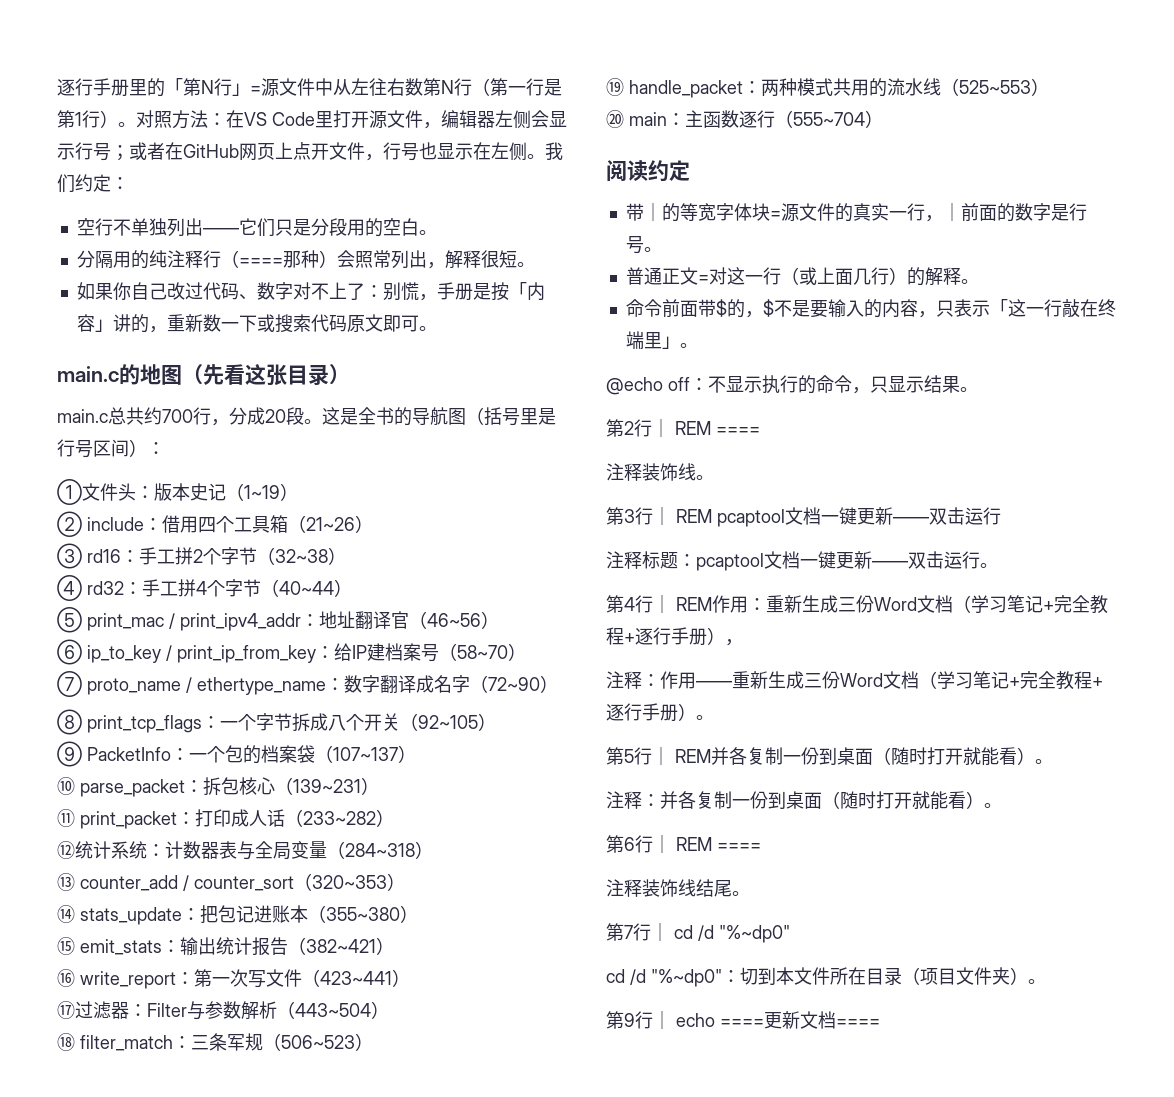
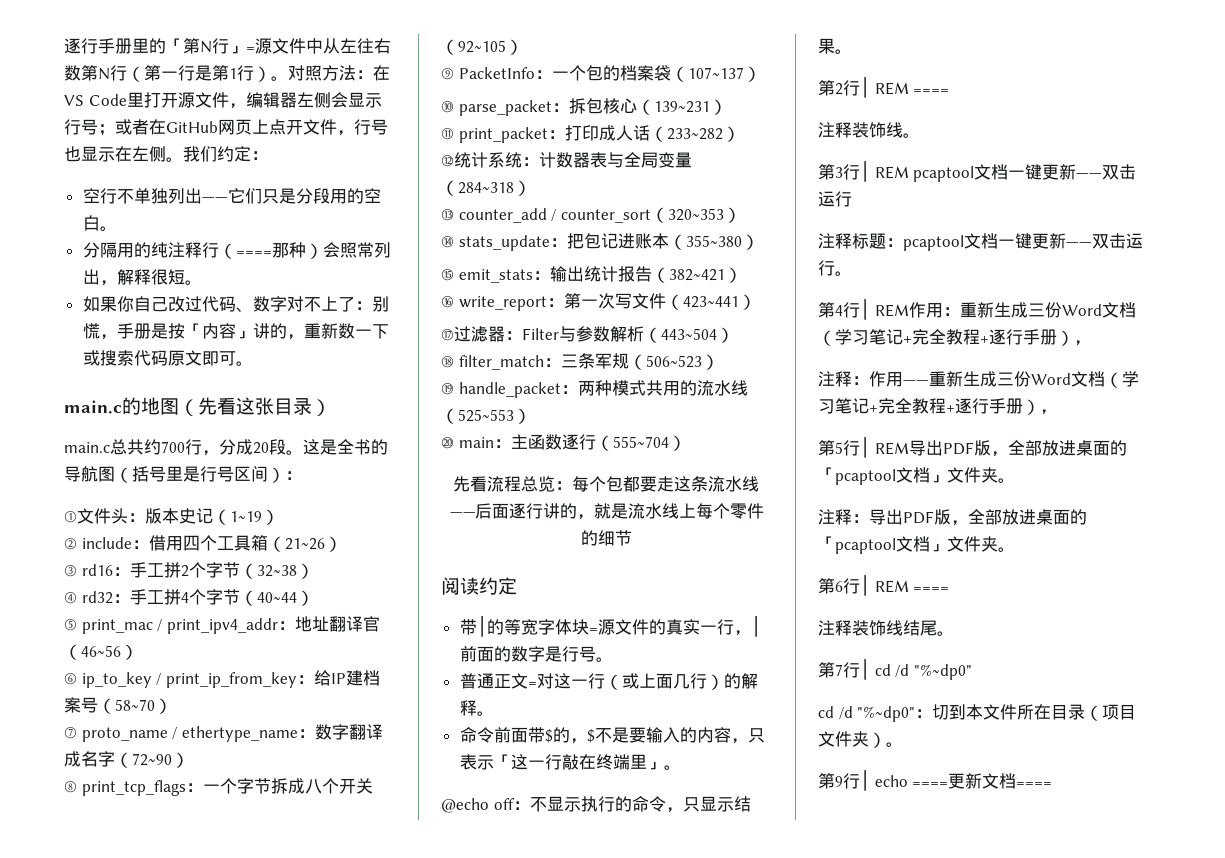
(883, 119) none -> [453,476,759,492] [448,503,764,520] [580,530,632,546] // 先看流程总览：每个包都要走这条流水线——后面逐行讲的，就是流水线上每个零件的细节
[696,715,714,720] 。 -> [1040,409,1057,415] ，
[711,747,1053,766] [606,791,984,810] 并各复制一份到桌面（随时打开就能看）。 // 注释：并各复制一份到桌面（随时打开就能看） -> [908,440,1127,457] [818,467,1015,485] [818,509,1087,526] [818,536,998,554] 导出PDF版，全部放进桌面的「pcaptool文档」文件夹。 // 注释：导出PDF版，全部放进桌面的「pcaptool文档」文件夹

